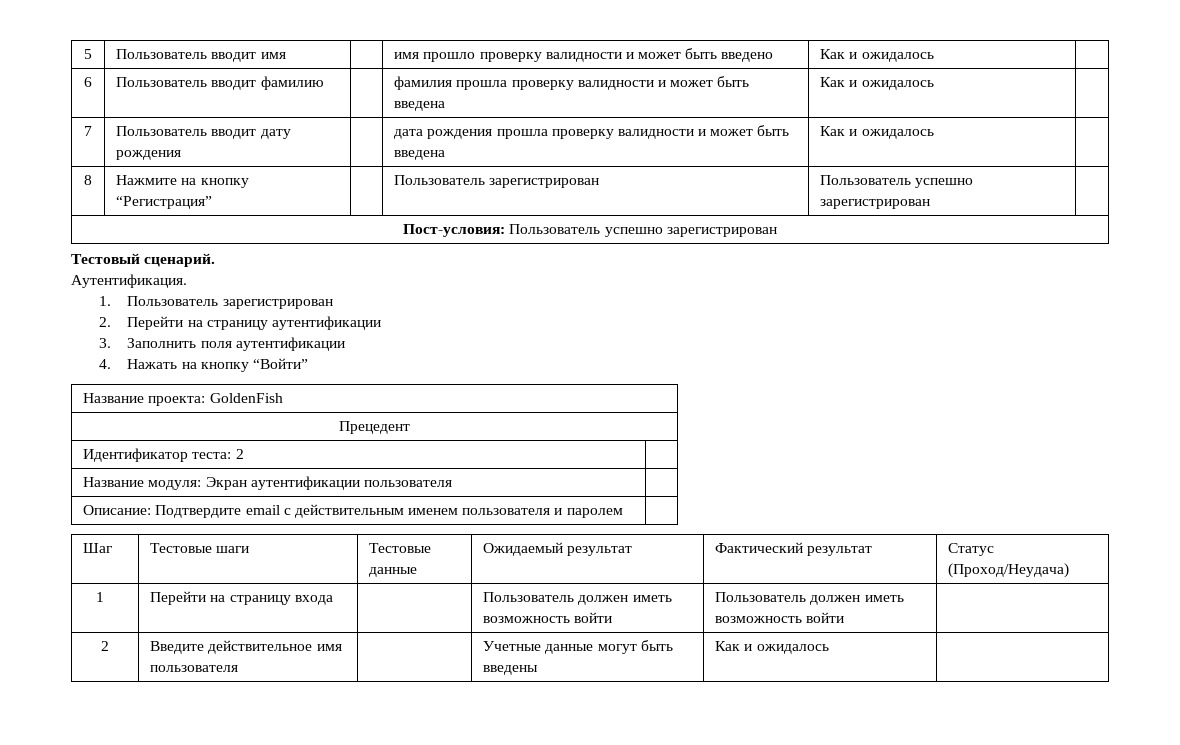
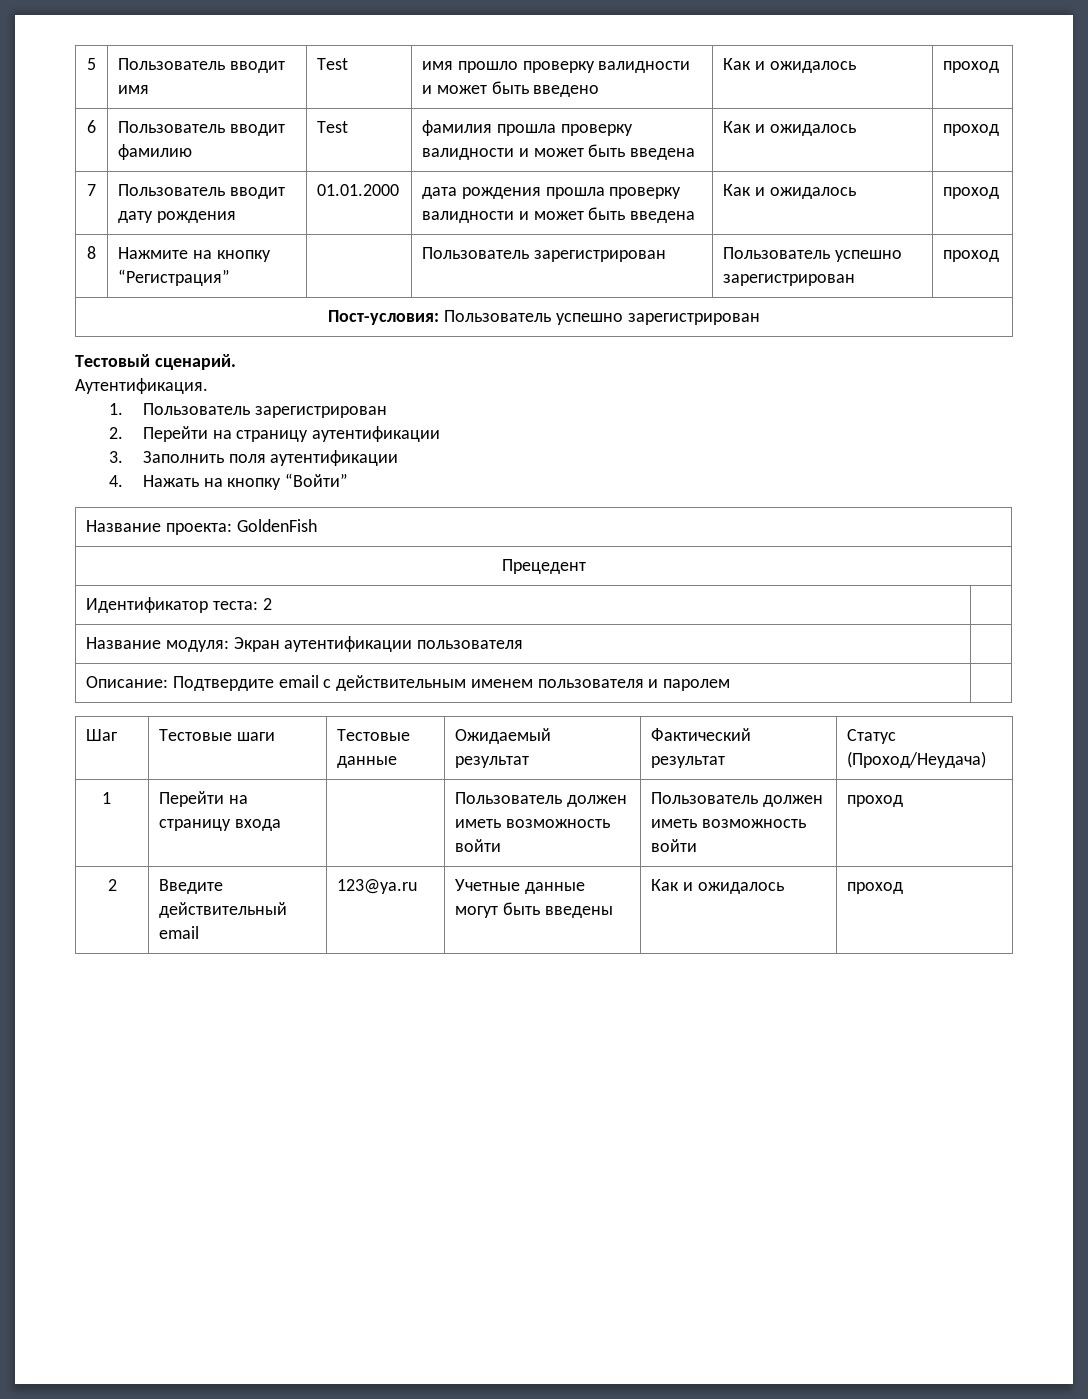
(286, 55) none -> [317,58,349,70] Test
(934, 57) none -> [943,61,1000,73] проход
(324, 83) none -> [317,121,349,133] Test
(934, 85) none -> [943,124,1000,136] проход
(182, 155) none -> [317,184,400,196] 01.01.2000
(934, 134) none -> [943,187,1000,199] проход
(931, 204) none -> [943,250,1000,262] проход
(845, 617) none -> [847,795,904,807] проход
[208,640,342,654] [150,665,239,672] действительное имя пользователя | -> [159,902,288,918] [159,926,200,939] [337,879,418,894] действительный email | 123@ya.ru
(829, 649) none -> [847,882,904,894] проход

